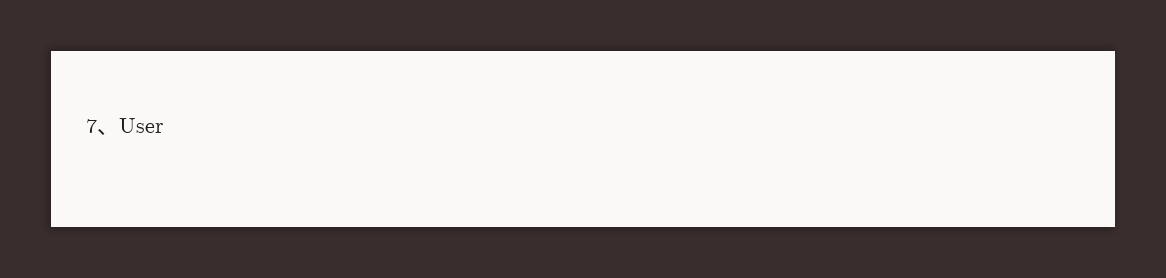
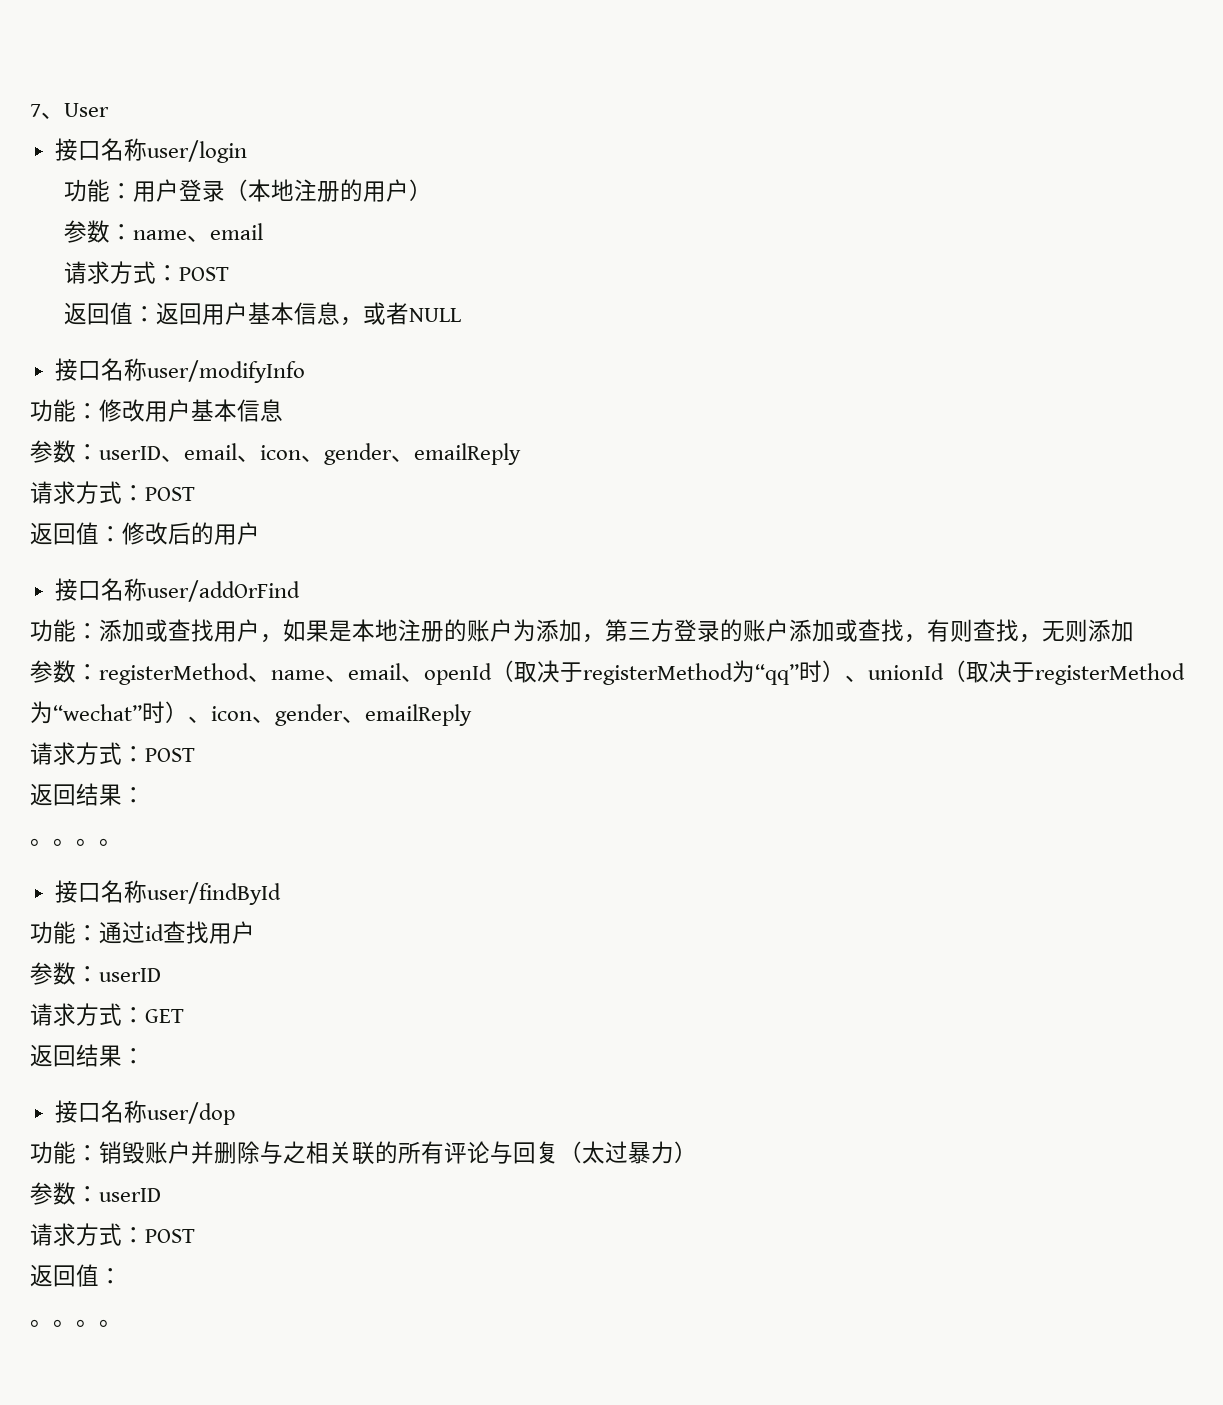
(164, 125) none -> [54,138,247,163] [63,179,432,202] [63,220,263,243] [63,261,229,284] [63,302,461,326] [54,358,305,383] [30,399,283,422] [30,440,521,465] [30,481,195,504] [30,522,260,545] [54,578,300,602] [30,619,1134,643] [30,660,1185,685] [30,701,472,726] [30,742,195,765] [30,783,145,806] [30,838,122,846] [54,880,281,905] [30,921,255,944] [30,962,161,985] [30,1003,184,1026] [30,1044,145,1067] [54,1100,235,1125] [30,1141,697,1165] [30,1182,161,1205] [30,1223,195,1246] [30,1264,122,1287] [30,1319,122,1327] // 接口名称user/login // 功能：用户登录（本地注册的用户） // 参数：name、email // 请求方式：POST // 返回值：返回用户基本信息，或者NULL // 接口名称user/modifyInfo // 功能：修改用户基本信息 // 参数：userID、email、icon、gender、emailReply // 请求方式：POST // 返回值：修改后的用户 // 接口名称user/addOrFind // 功能：添加或查找用户，如果是本地注册的账户为添加，第三方登录的账户添加或查找，有则查找，无则添加 // 参数：registerMethod、name、email、openId（取决于registerMethod为“qq”时）、unionId（取决于registerMethod为“wechat”时）、icon、gender、emailReply // 请求方式：POST // 返回结果： // 。。。。 // 接口名称user/findById // 功能：通过id查找用户 // 参数：userID // 请求方式：GET // 返回结果： // 接口名称user/dop // 功能：销毁账户并删除与之相关联的所有评论与回复（太过暴力） // 参数：userID // 请求方式：POST // 返回值： // 。。。。

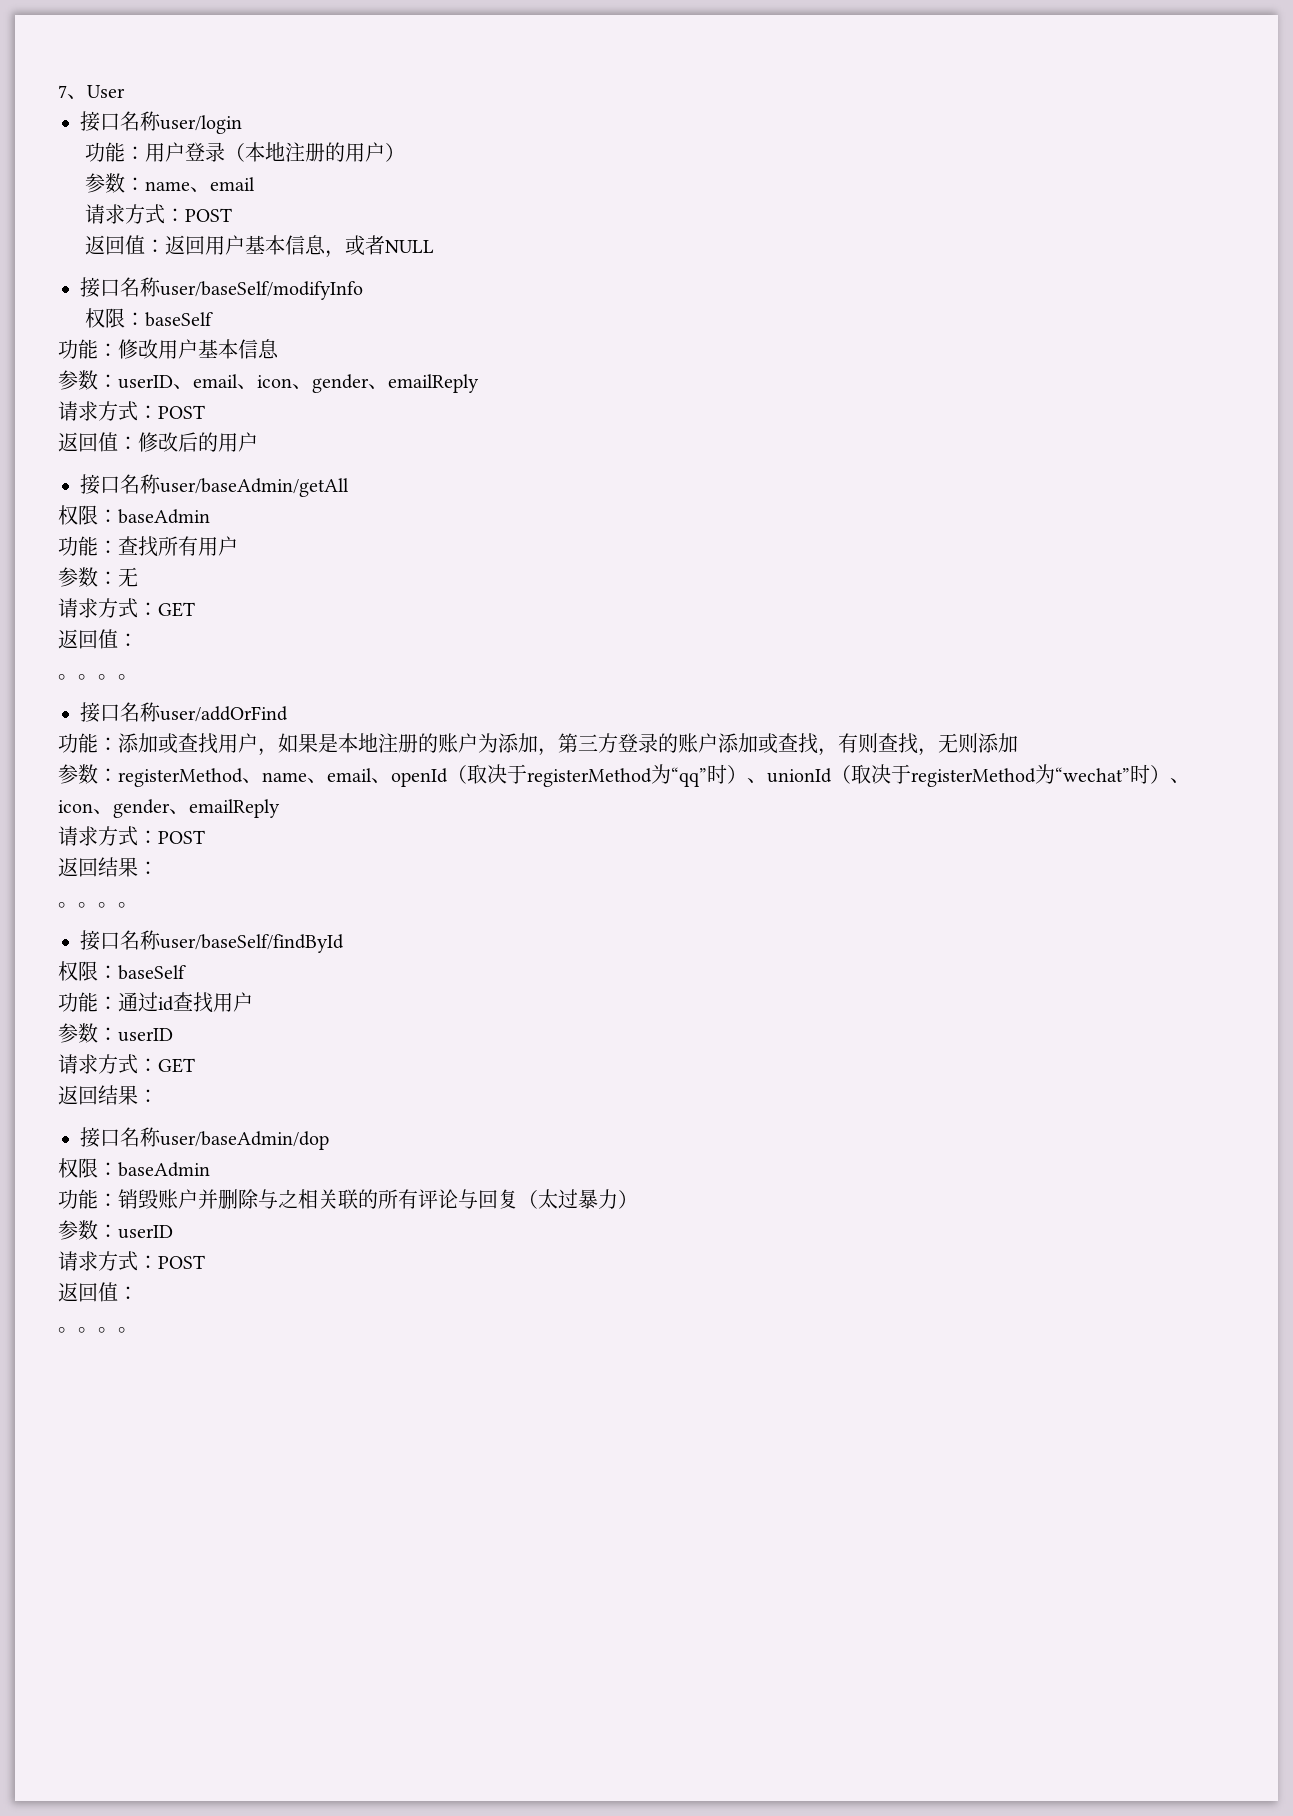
[146,360,305,383] user/modifyInfo -> [160,281,363,300] [84,308,213,328] user/baseSelf/modifyInfo // 权限：baseSelf
(260, 533) none -> [80,474,349,497] [58,505,210,525] [58,536,238,557] [58,567,138,587] [58,598,195,618] [58,629,138,649] [58,674,138,680] // 接口名称user/baseAdmin/getAll // 权限：baseAdmin // 功能：查找所有用户 // 参数：无 // 请求方式：GET // 返回值： // 。。。。
[146,882,281,905] user/findById -> [160,934,344,953] [58,961,186,981] user/baseSelf/findById // 权限：baseSelf
[146,1102,235,1125] user/dop -> [160,1131,329,1150] [58,1158,210,1178] user/baseAdmin/dop // 权限：baseAdmin

